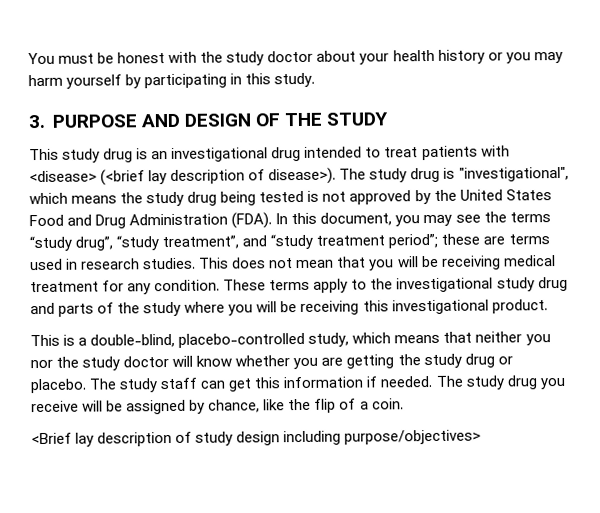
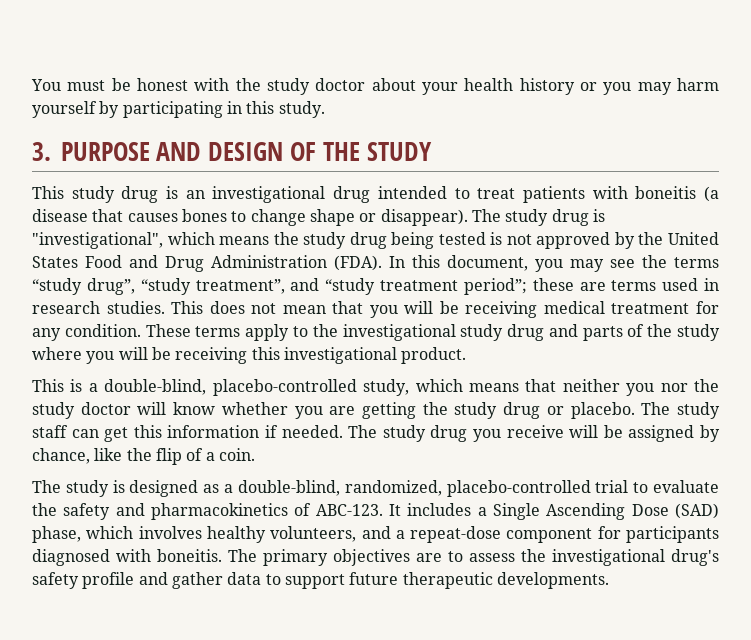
[29,167,337,186] <disease> (<brief lay description of disease>). -> [635,186,720,202] [32,209,468,226] boneitis (a disease that causes bones to change shape or disappear).
[31,429,482,447] <Brief lay description of study design including purpose/objectives> -> [32,480,720,497] [32,503,719,520] [32,526,719,543] [32,549,719,566] [32,572,609,589] The study is designed as a double-blind, randomized, placebo-controlled trial to evaluate the safety and pharmacokinetics of ABC-123. It includes a Single Ascending Dose (SAD) phase, which involves healthy volunteers, and a repeat-dose component for participants diagnosed with boneitis. The primary objectives are to assess the investigational drug's safety profile and gather data to support future therapeutic developments.

